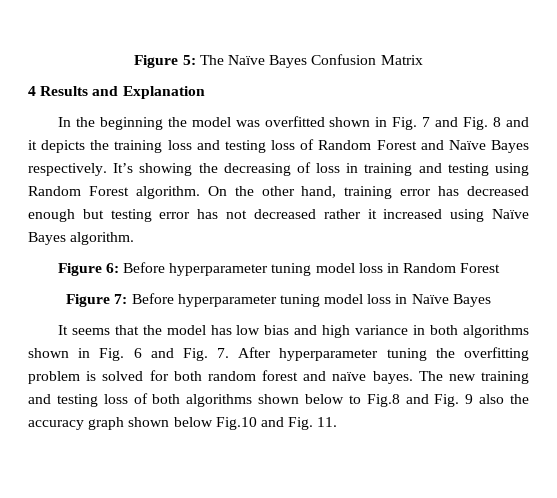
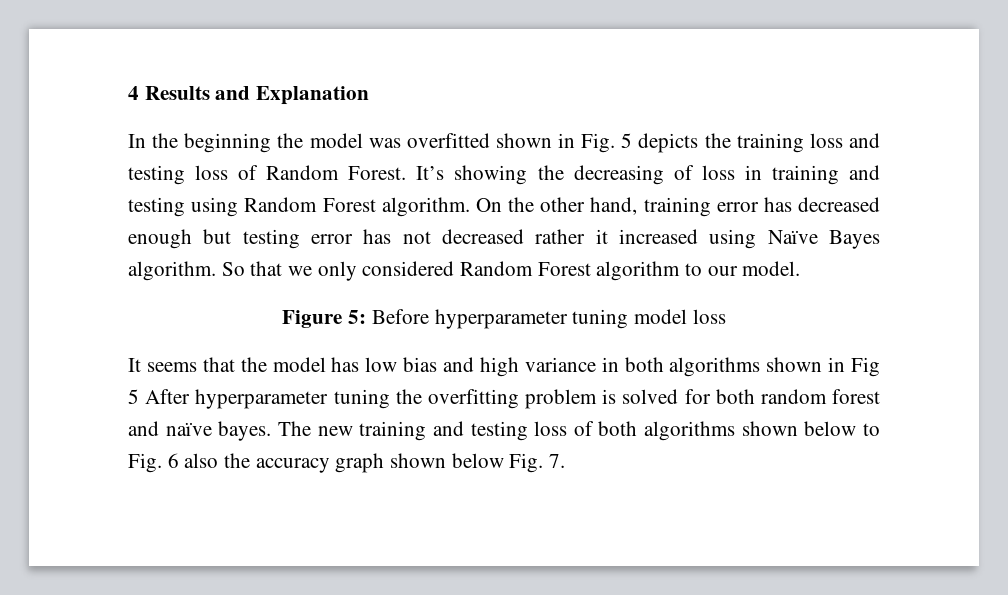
[134,54,423,68] Figure 5: The Naïve Bayes Confusion Matrix // -> (128, 93) none
[422,117,530,130] [28,140,37,150] 7 and Fig. 8 and it -> [621,133,633,148] 5
[376,140,529,153] [28,163,107,176] Forest and Naïve Bayes respectively. -> [348,166,407,180] Forest.
[57,262,501,276] [66,293,491,307] // Figure 6: Before hyperparameter tuning model loss in Random Forest // Figure 7: Before hyperparameter tuning model loss in Naïve Bayes -> [221,261,801,281] [282,309,726,329] So that we only considered Random Forest algorithm to our model. // Figure 5: Before hyperparameter tuning model loss
[99,348,230,361] Fig. 6 and Fig. 7. -> [851,357,880,377] [128,389,139,404] Fig 5
[366,394,474,407] Fig.8 and Fig. 9 -> [128,453,179,473] Fig. 6
[215,417,338,430] Fig.10 and Fig. 11. -> [509,453,566,473] Fig. 7.

